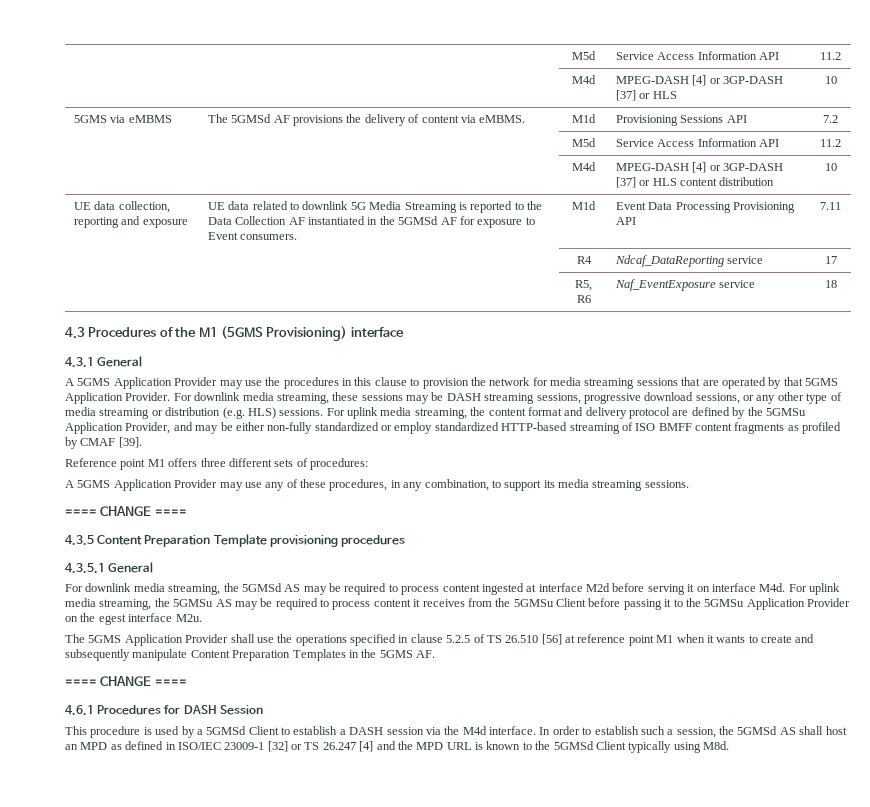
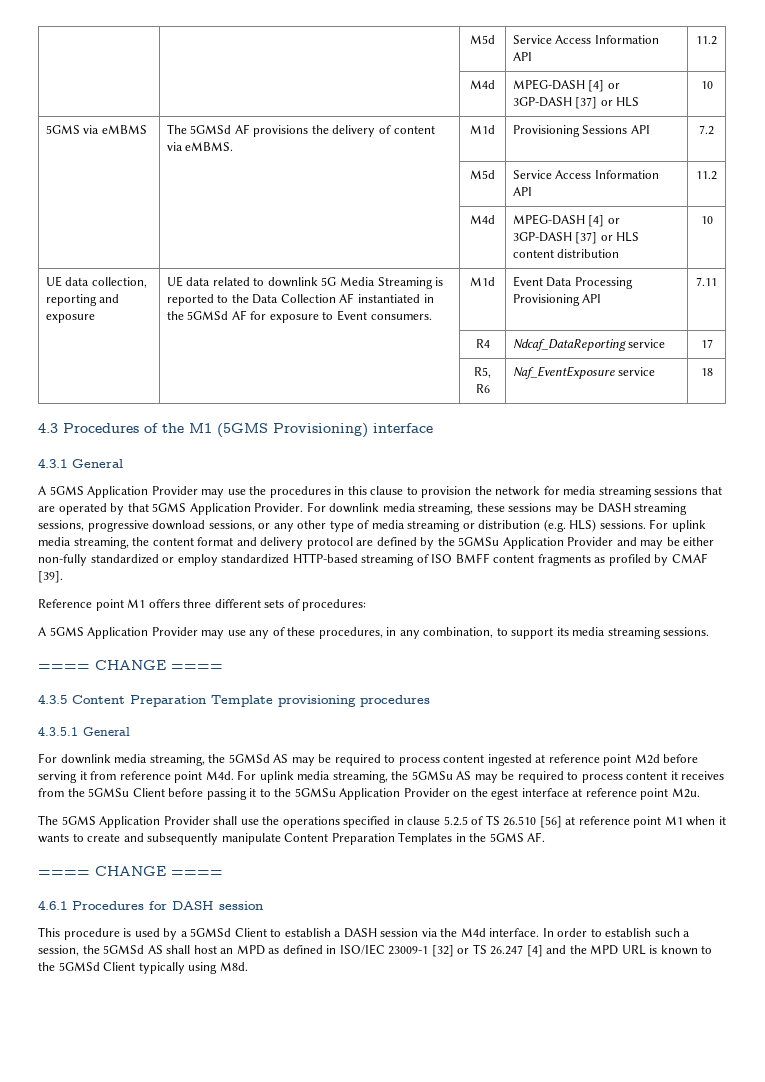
[125,422,171,434] Provider, -> [567,537,614,546] Provider
[538,583,583,592] interface -> [548,754,632,766] reference point
[696,583,756,592] on interface -> [90,771,203,783] from reference point
(173, 617) none -> [572,788,669,800] at reference point
[219,705,263,715] Session -> [219,901,263,910] session

